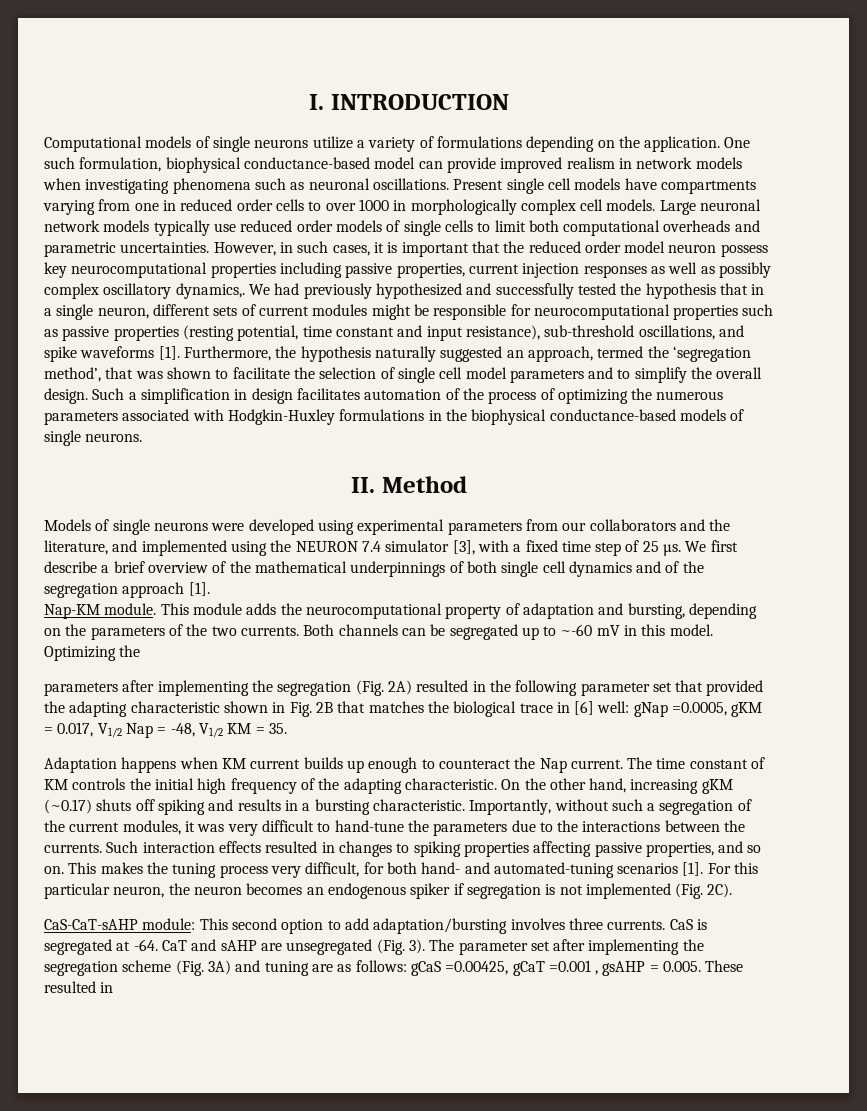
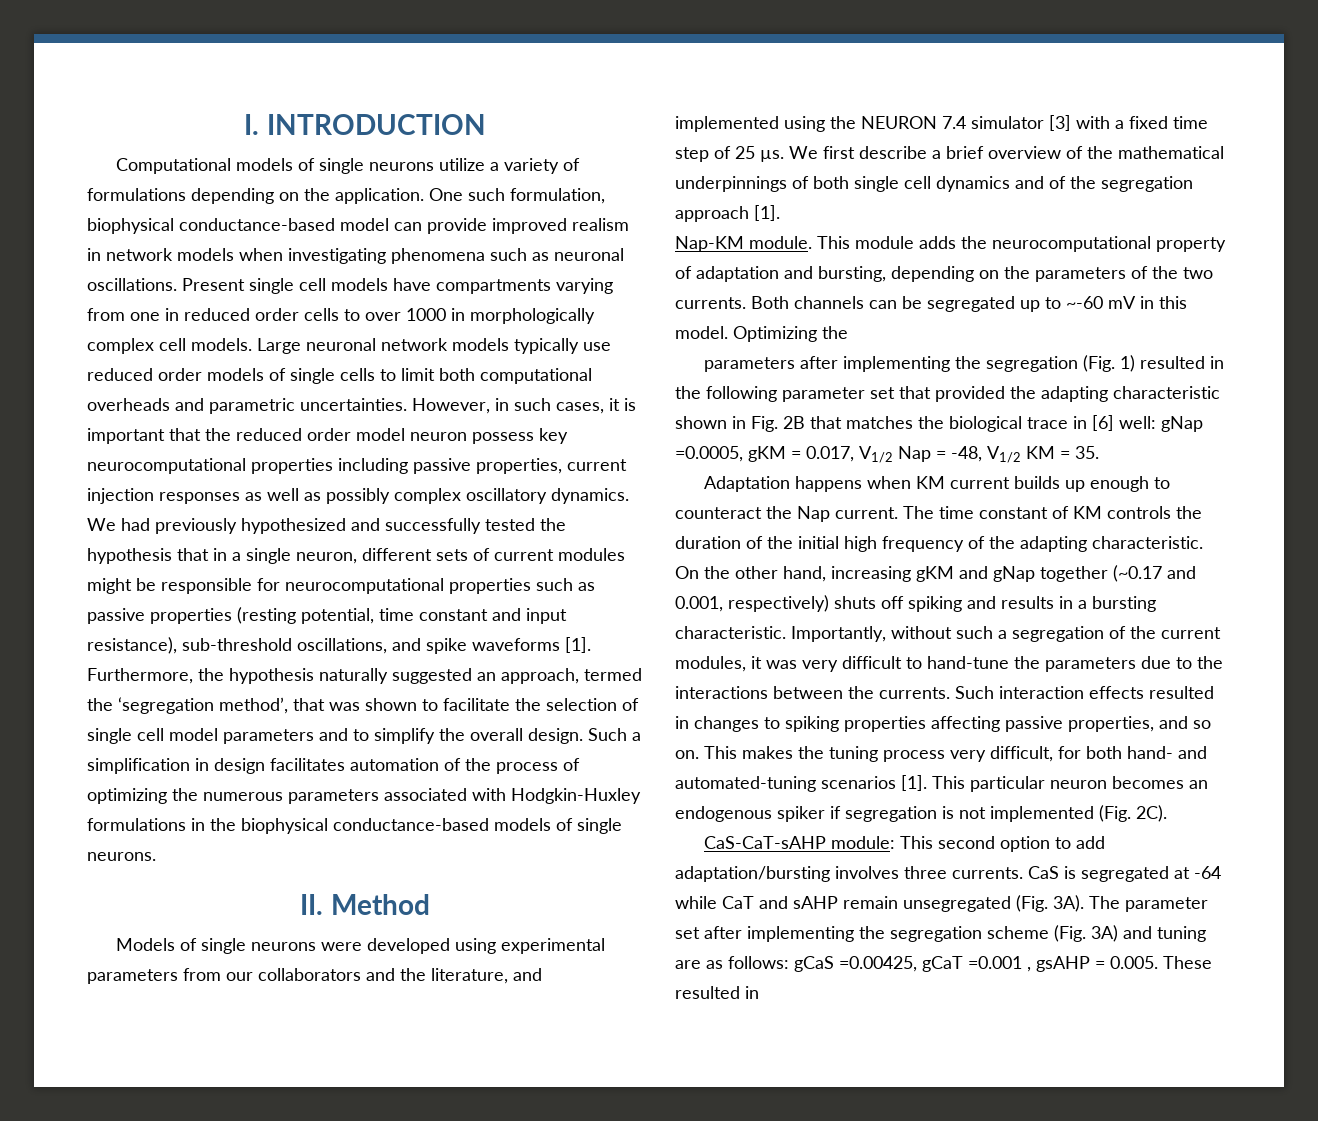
[175,283,245,299] dynamics,. -> [551,488,629,504] dynamics.
[452,540,475,555] [3], -> [1049,115,1071,131] [3]
[387,680,412,695] 2A) -> [1120,355,1136,372] 1)
(151, 784) none -> [675,536,793,549] duration of the
[44,799,92,814] (~0.17) -> [959,565,1196,582] [675,595,829,612] and gNap together (~0.17 and 0.001, respectively)
[707,862,759,874] [44,883,190,899] For this particular neuron, the -> [932,776,1045,792] This particular
[133,939,158,951] -64. -> [1194,866,1221,879] [675,896,717,909] -64 while
[260,943,282,951] are -> [843,896,898,909] remain
[408,939,425,954] 3). -> [1053,895,1084,912] 3A).

